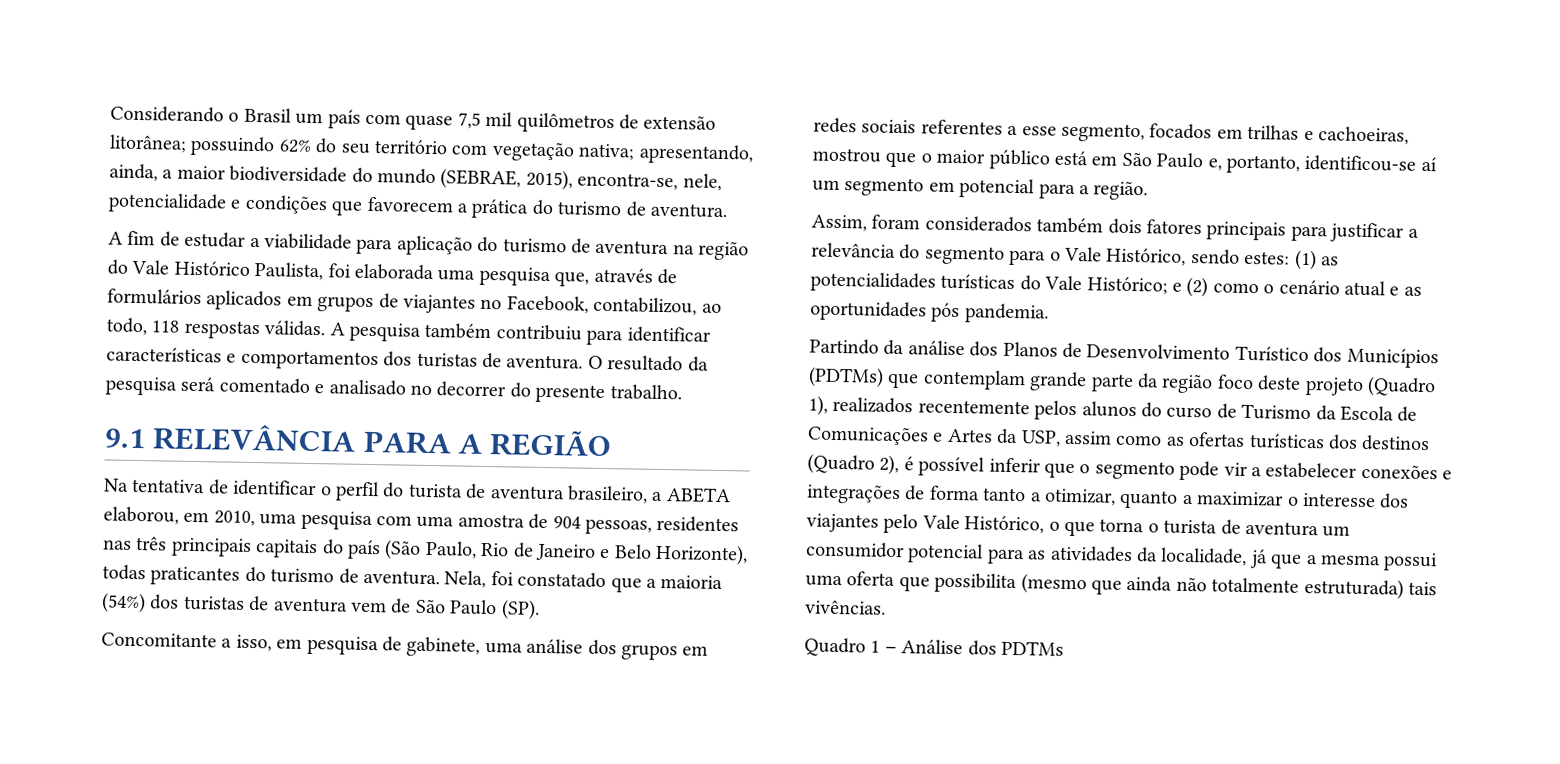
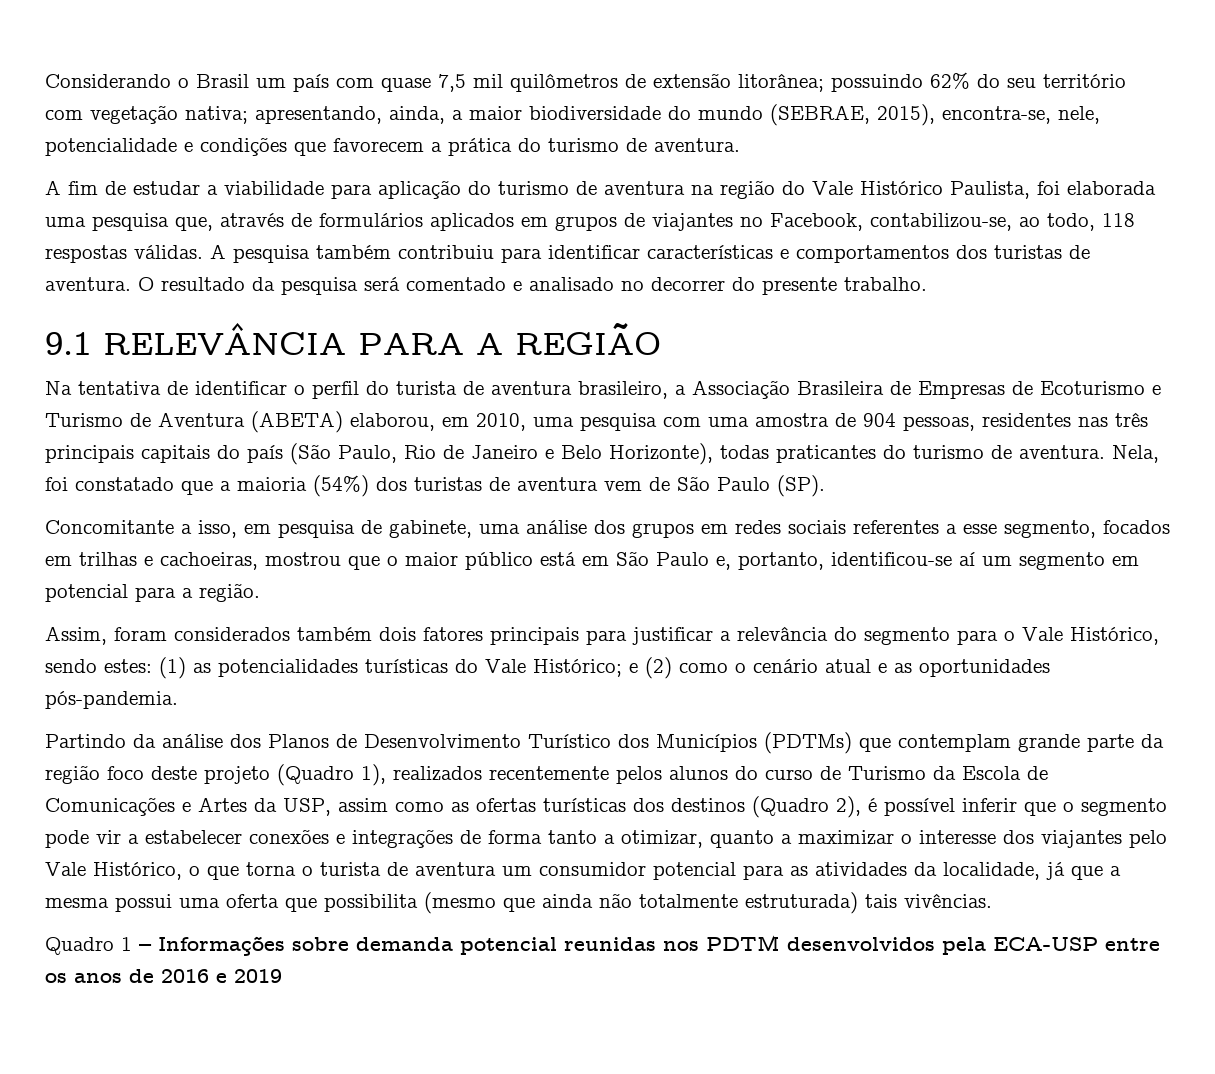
[593,296,698,316] contabilizou, -> [870,213,1012,231] contabilizou-se,
[665,487,731,504] ABETA -> [692,380,1161,399] [45,411,343,433] Associação Brasileira de Empresas de Ecoturismo e Turismo de Aventura (ABETA)
[931,302,1049,324] pós pandemia. -> [45,691,178,709] pós-pandemia.
[901,639,1064,656] Análise dos PDTMs -> [158,935,1160,956] [45,969,282,983] Informações sobre demanda potencial reunidas nos PDTM desenvolvidos pela ECA-USP entre os anos de 2016 e 2019

